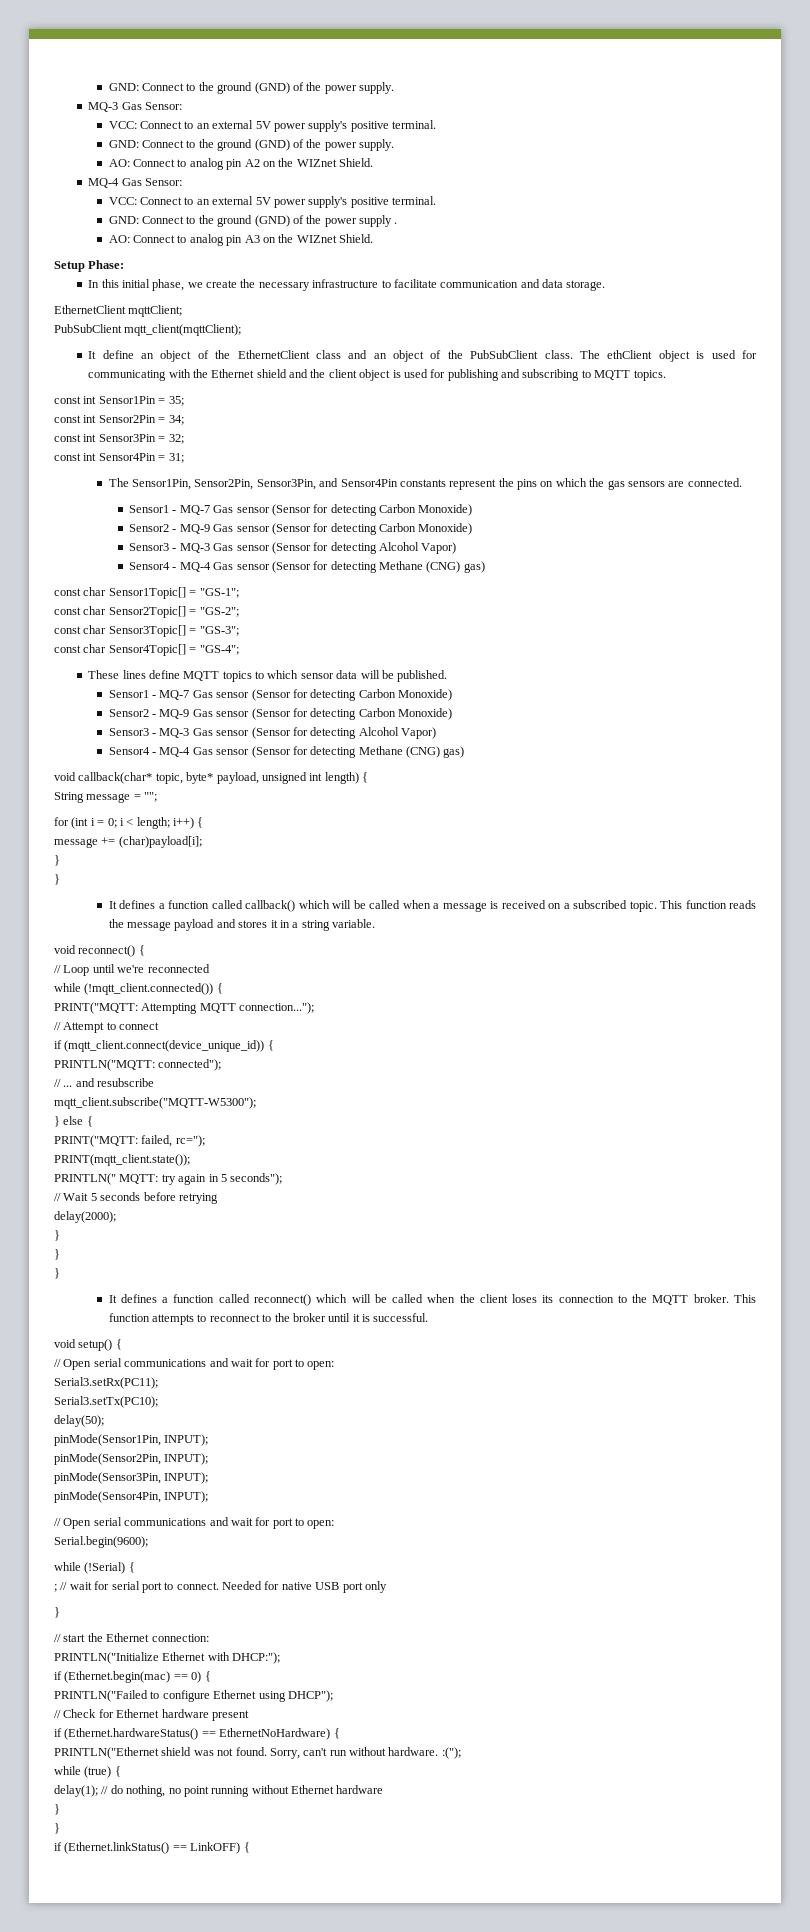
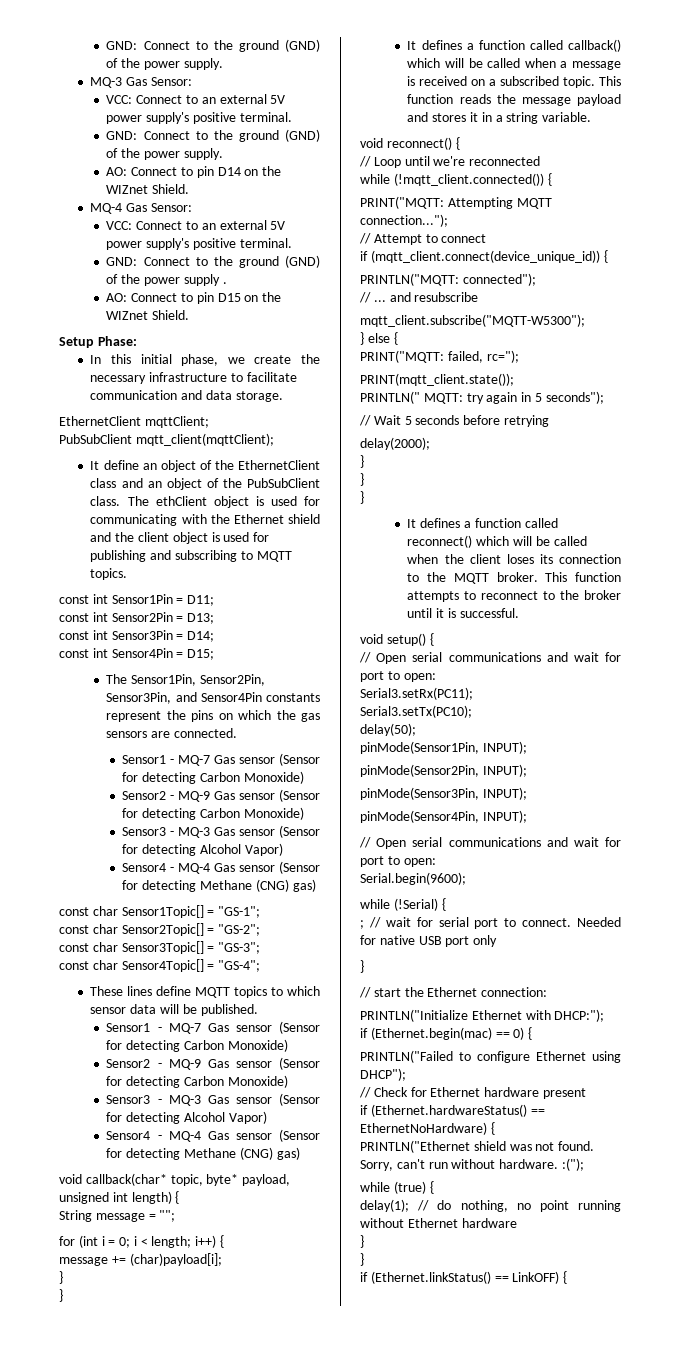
[189,158,260,170] analog pin A2 -> [196,166,241,178] pin D14
[189,234,260,246] analog pin A3 -> [196,292,241,304] pin D15
[168,396,184,406] 35; -> [187,595,215,606] D11;
[168,415,184,425] 34; -> [187,613,215,624] D13;
[168,434,184,444] 32; -> [187,631,215,642] D14;
[168,453,184,463] 31; -> [187,649,215,660] D15;

